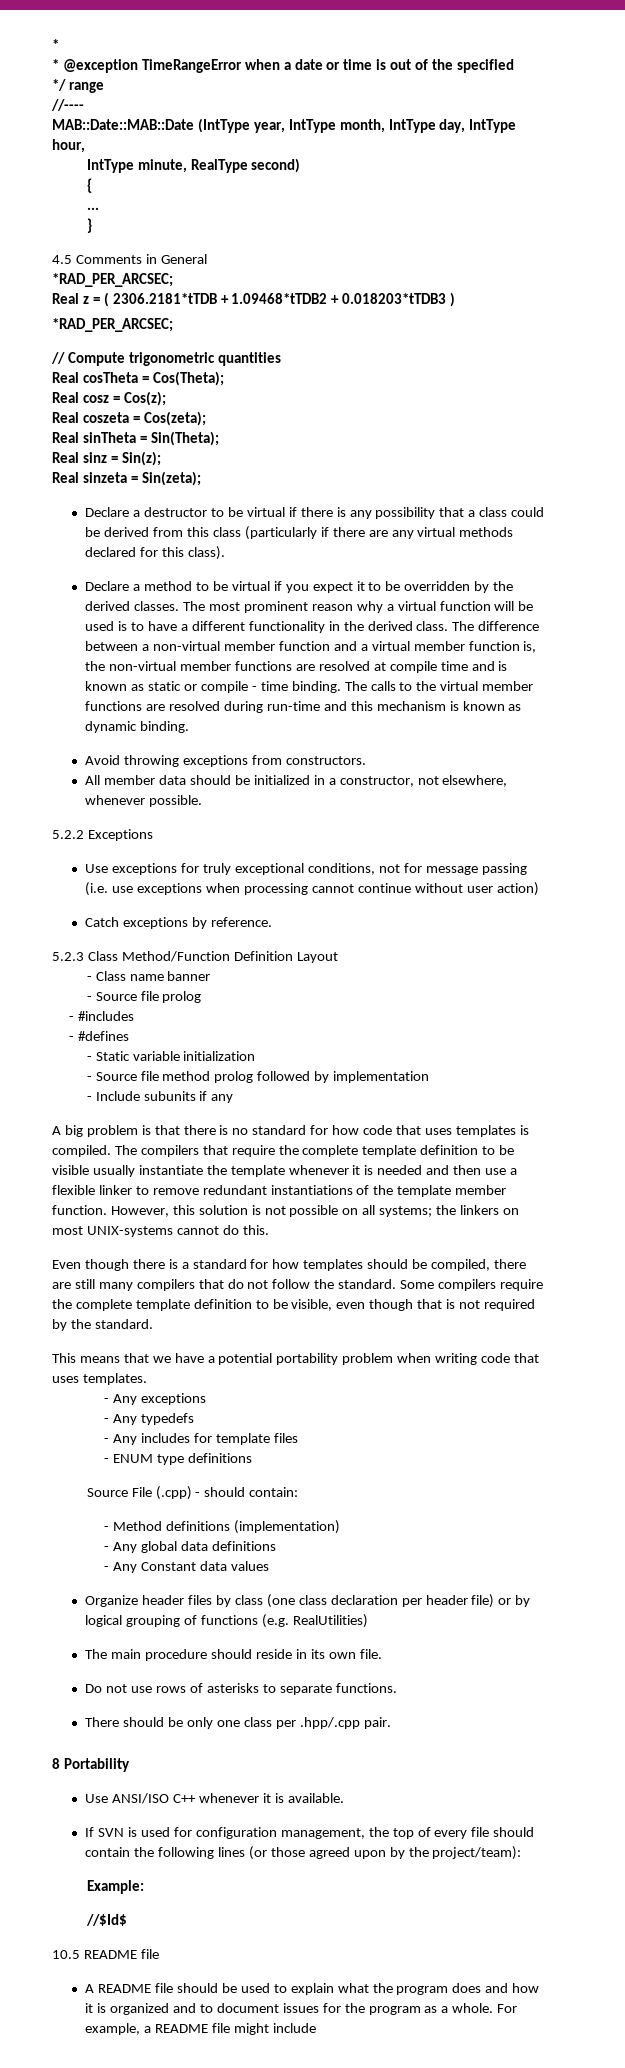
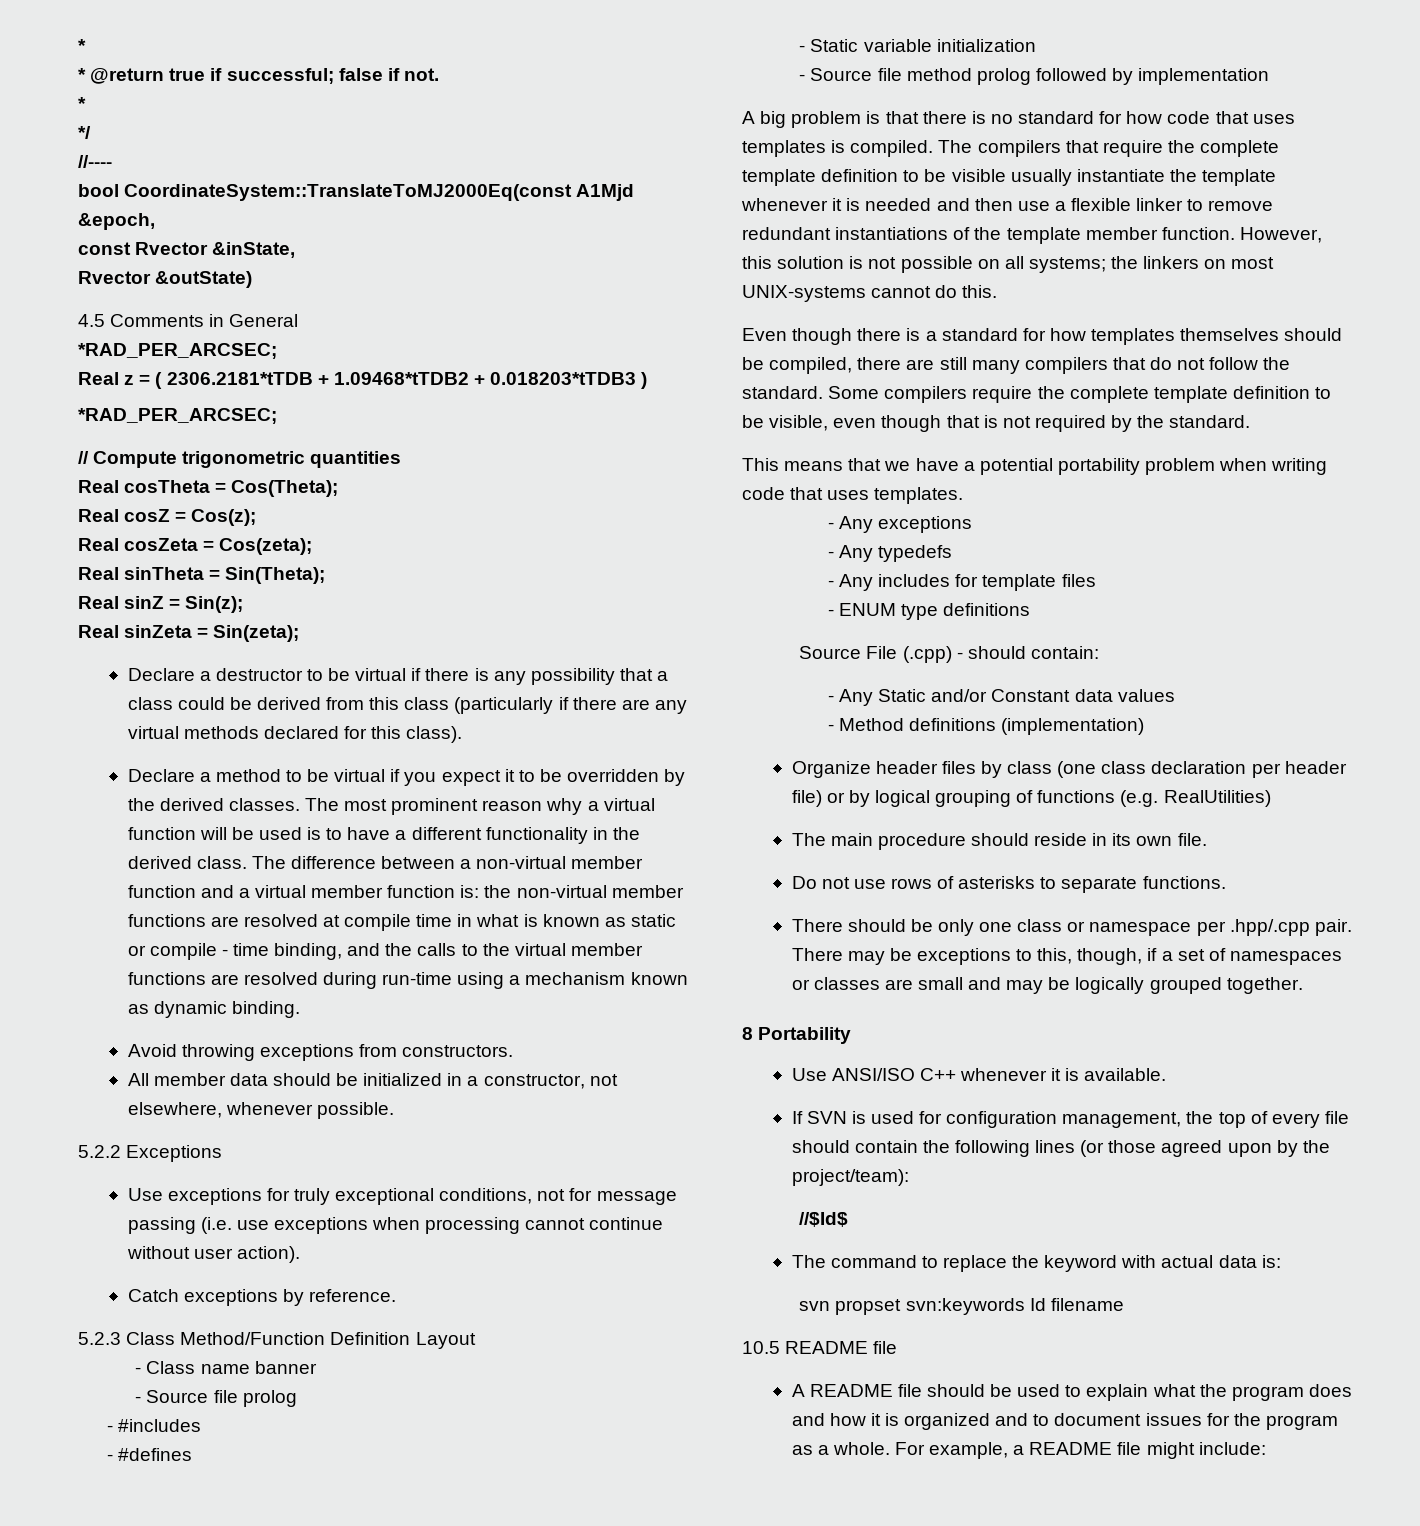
[62,59,514,73] @exception TimeRangeError when a date or time is out of the specified -> [90,68,439,84] [78,97,86,110] @return true if successful; false if not. // *
[68,82,104,93] range -> (91, 132) none
[52,118,517,133] [52,139,85,153] [86,158,301,173] [86,178,92,193] [86,207,99,210] [86,218,92,233] MAB::Date::MAB::Date (IntType year, IntType month, IntType day, IntType hour, // IntType minute, RealType second) // { // ... // } -> [78,184,635,201] [78,213,155,230] [78,242,296,258] [78,271,253,288] bool CoordinateSystem::TranslateToMJ2000Eq(const A1Mjd &epoch, // const Rvector &inState, // Rvector &outState)
[82,395,109,403] cosz -> [124,509,171,522] cosZ
[82,412,129,423] coszeta -> [124,538,199,551] cosZeta
[82,452,107,463] sinz -> [124,596,165,609] sinZ
[82,472,127,483] sinzeta -> [124,625,193,638] sinZeta
[523,641,537,653] is, -> [460,885,480,898] is:
[471,661,495,671] and -> [457,914,520,927] in what
[291,681,367,693] binding. The -> [274,943,413,960] binding, and the
[323,701,459,711] and this mechanism is -> [457,972,626,989] using a mechanism
[496,882,539,896] action) -> [236,1246,300,1263] action).
[86,1091,234,1103] // - Include subunits if any -> (1270, 76) none
(364, 1265) none -> [1180,328,1280,341] themselves
[112,1520,340,1534] [104,1541,276,1553] [104,1561,269,1573] Method definitions (implementation) // - Any global data definitions // - Any Constant data values -> [839,689,1175,706] [827,718,1145,735] Any Static and/or Constant data values // - Method definitions (implementation)
(272, 1722) none -> [1067,921,1192,936] or namespace
(391, 1723) none -> [791,948,1342,965] [791,977,1303,994] There may be exceptions to this, though, if a set of namespaces or classes are small and may be logically grouped together.
[86,1880,144,1894] [85,1914,127,1926] Example: // //$Id$ -> [799,1212,849,1227] [791,1255,1281,1272] [799,1298,1124,1315] //$Id$ // The command to replace the keyword with actual data is: // svn propset svn:keywords Id filename
[272,2023,316,2033] include -> [1198,1442,1266,1455] include:

